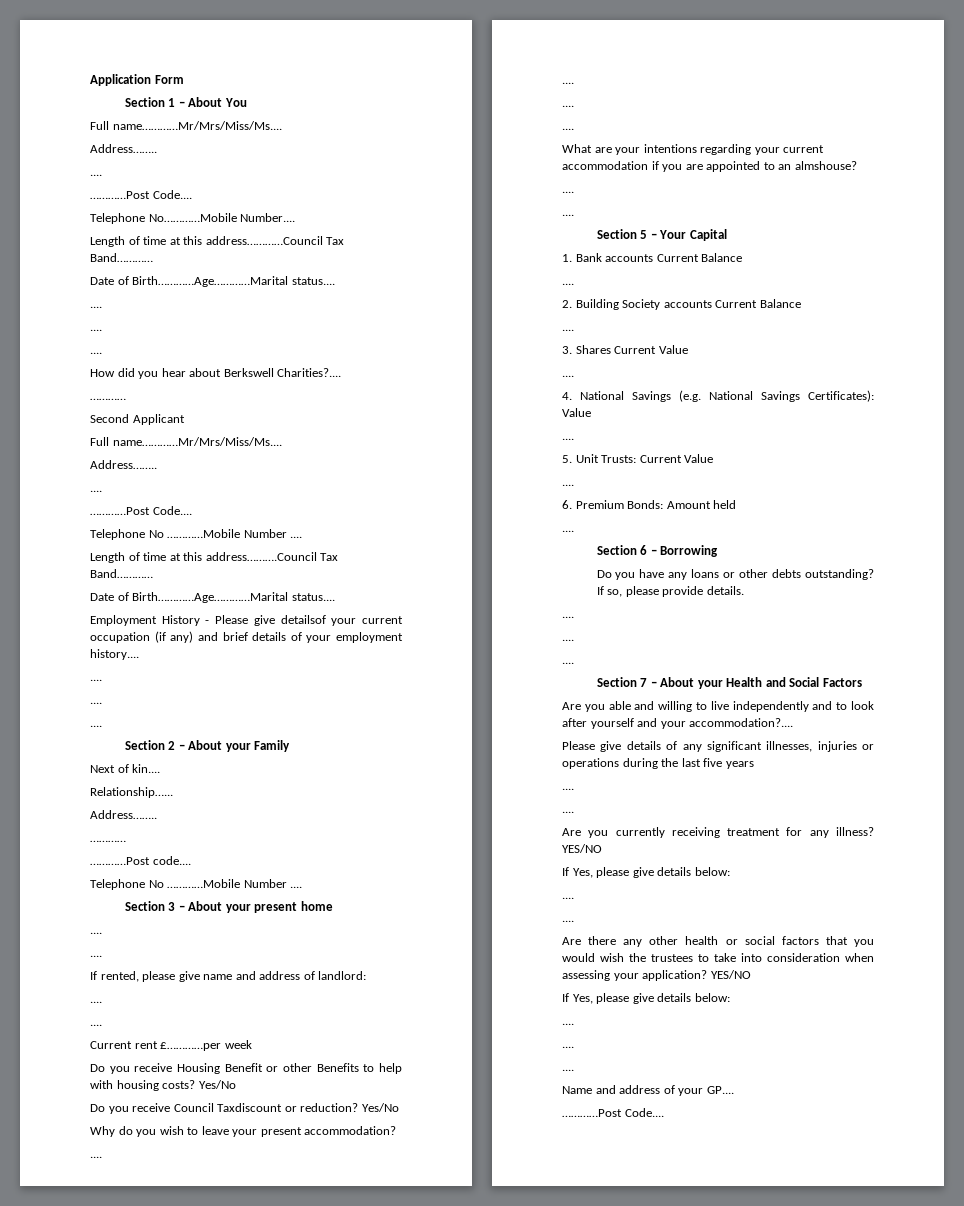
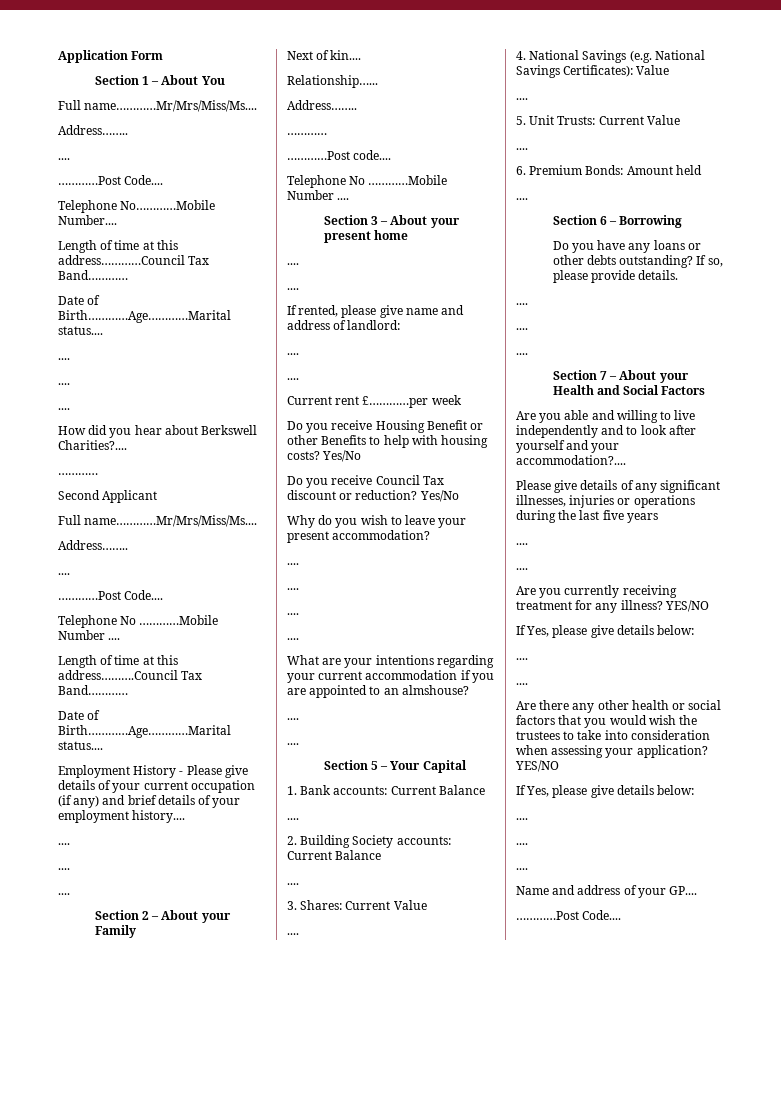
[280,615,326,624] detailsof -> [58,780,112,790] details of
[217,1103,283,1112] Taxdiscount -> [422,476,444,485] [287,490,336,500] Tax discount
[605,254,654,262] accounts -> [333,786,388,795] accounts:
[663,300,712,308] accounts -> [396,836,451,845] accounts:
[575,345,611,354] Shares -> [300,900,343,910] Shares:

